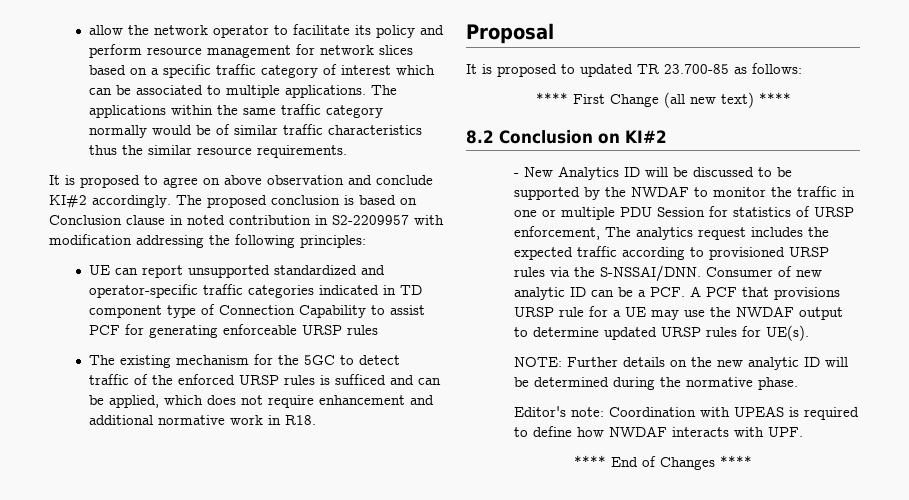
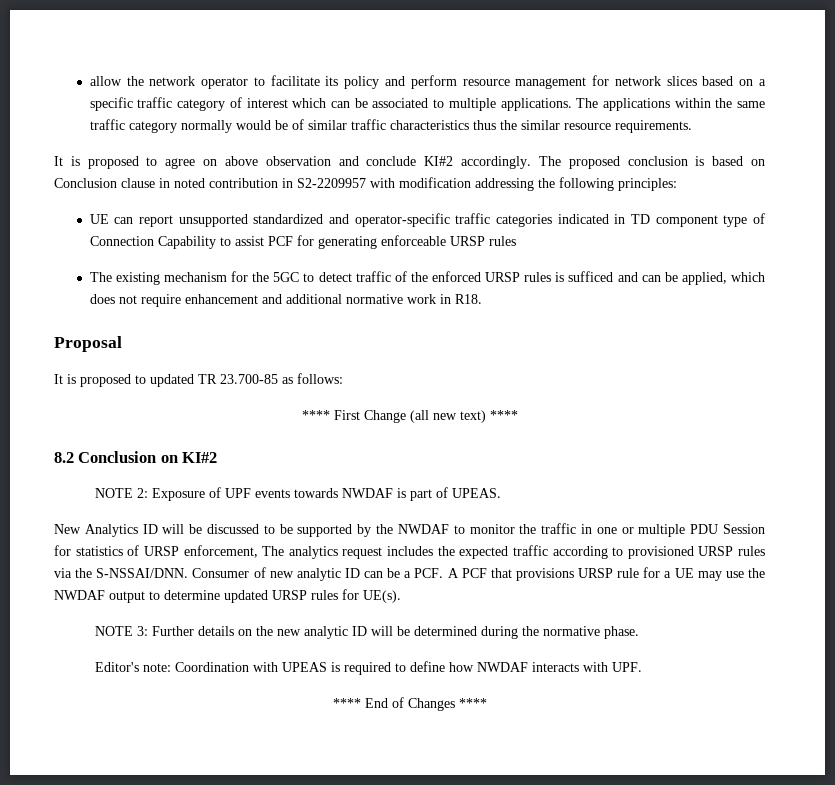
[513,173,519,177] - -> [94,487,501,501] NOTE 2: Exposure of UPF events towards NWDAF is part of UPEAS. //
[513,357,562,367] NOTE: -> [94,626,148,636] NOTE 3:

